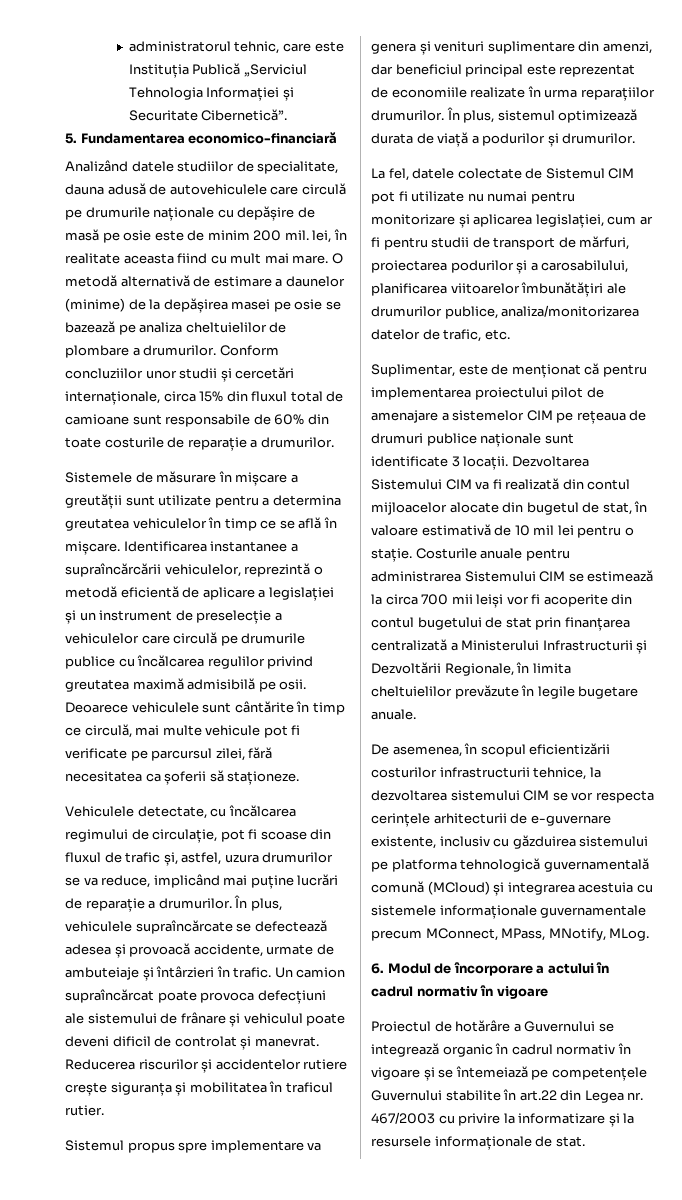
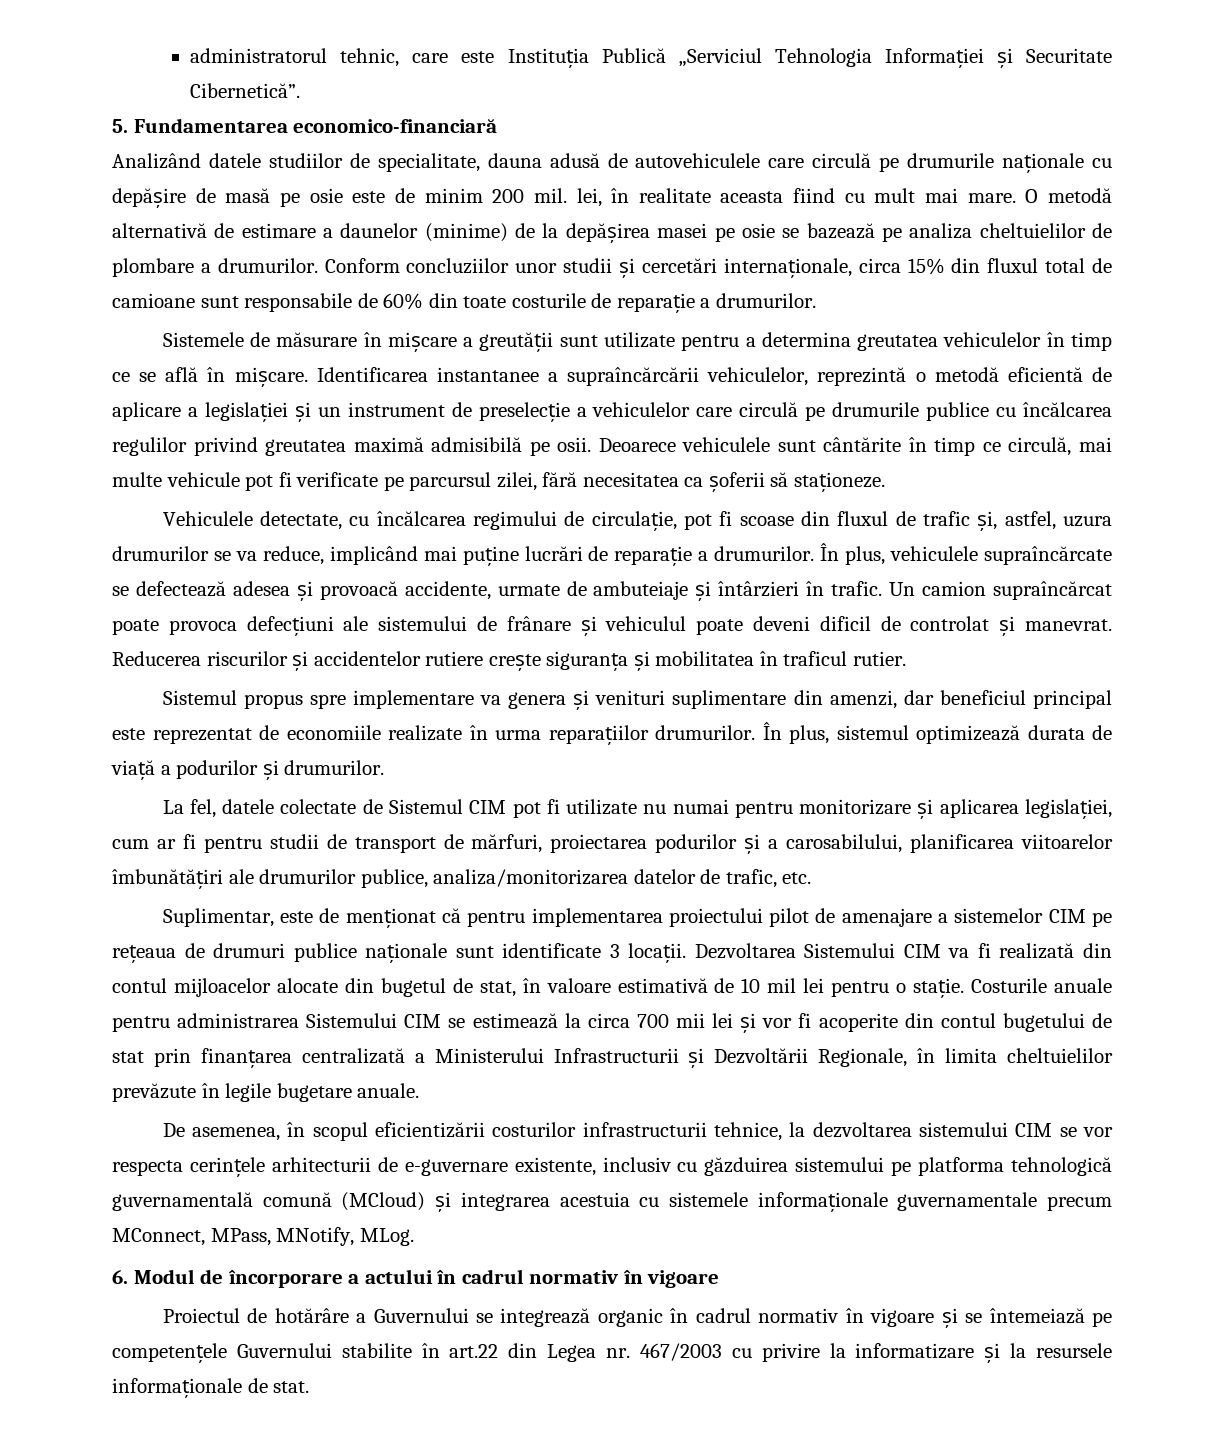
[476,594,504,608] leiși -> [712,1013,757,1033] lei și

